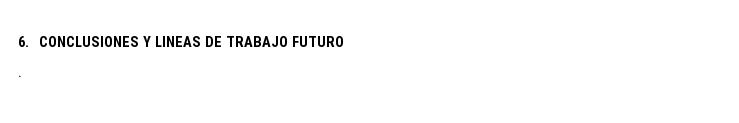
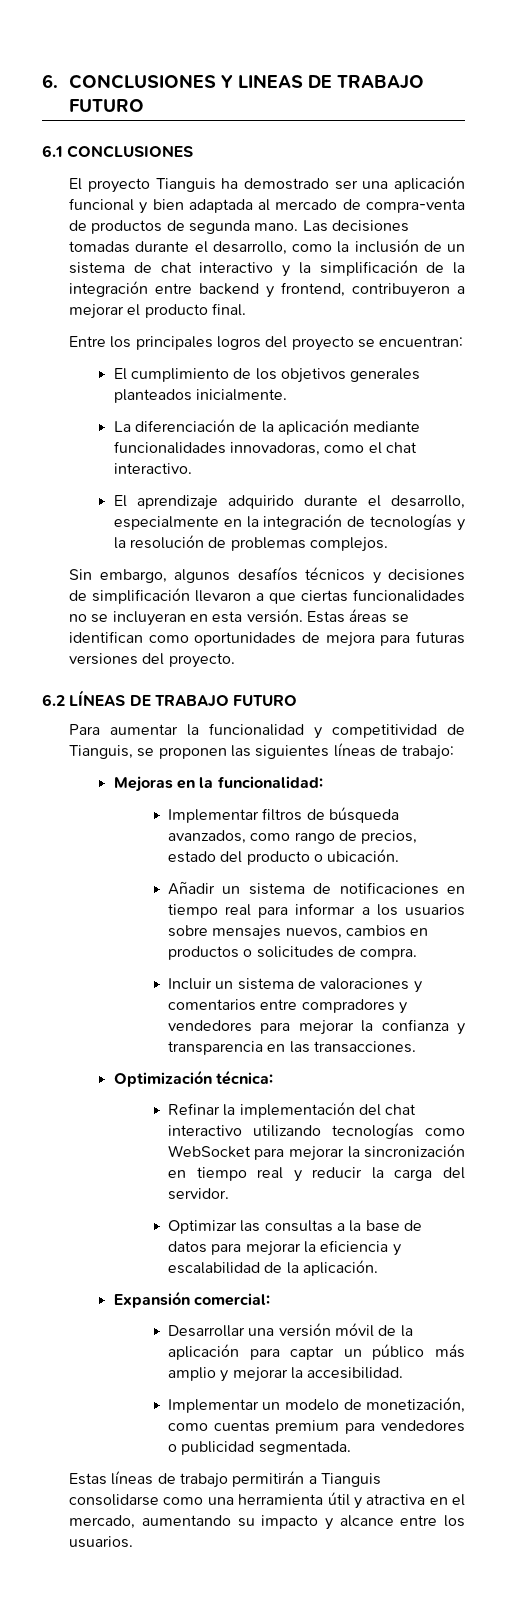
[18,75,21,77] . -> [42,145,194,158] [69,176,465,193] [69,198,465,214] [69,220,410,234] [69,239,465,255] [69,260,465,277] [69,281,465,298] [69,303,247,319] [69,336,464,351] [113,368,421,383] [113,389,288,403] [113,419,421,435] [113,441,418,456] [113,463,192,474] [113,495,465,510] [113,514,465,531] [113,535,389,552] [69,567,465,584] [69,588,465,604] [69,609,409,626] [69,631,466,647] [69,653,235,668] [42,690,298,707] [69,723,465,739] [69,743,455,760] [113,776,323,792] [167,807,399,823] [167,830,418,844] [167,849,400,865] [167,881,465,895] [167,903,465,918] [167,925,429,940] [167,946,418,960] [167,978,422,993] [167,999,407,1014] [167,1019,466,1035] [167,1041,416,1055] [113,1070,274,1087] [167,1102,417,1118] [167,1123,465,1139] [167,1144,465,1161] [167,1167,465,1182] [167,1188,229,1200] [167,1220,422,1234] [167,1240,401,1256] [167,1260,378,1276] [113,1291,271,1308] [167,1323,413,1337] [167,1344,465,1360] [167,1367,404,1382] [167,1397,465,1413] [167,1420,465,1434] [167,1441,351,1455] [69,1471,382,1488] [69,1492,465,1509] [69,1515,465,1530] [69,1536,134,1548] 6.1 CONCLUSIONES // El proyecto Tianguis ha demostrado ser una aplicación funcional y bien adaptada al mercado de compra-venta de productos de segunda mano. Las decisiones tomadas durante el desarrollo, como la inclusión de un sistema de chat interactivo y la simplificación de la integración entre backend y frontend, contribuyeron a mejorar el producto final. // Entre los principales logros del proyecto se encuentran: // El cumplimiento de los objetivos generales planteados inicialmente. // La diferenciación de la aplicación mediante funcionalidades innovadoras, como el chat interactivo. // El aprendizaje adquirido durante el desarrollo, especialmente en la integración de tecnologías y la resolución de problemas complejos. // Sin embargo, algunos desafíos técnicos y decisiones de simplificación llevaron a que ciertas funcionalidades no se incluyeran en esta versión. Estas áreas se identifican como oportunidades de mejora para futuras versiones del proyecto. // 6.2 LÍNEAS DE TRABAJO FUTURO // Para aumentar la funcionalidad y competitividad de Tianguis, se proponen las siguientes líneas de trabajo: // Mejoras en la funcionalidad: // Implementar filtros de búsqueda avanzados, como rango de precios, estado del producto o ubicación. // Añadir un sistema de notificaciones en tiempo real para informar a los usuarios sobre mensajes nuevos, cambios en productos o solicitudes de compra. // Incluir un sistema de valoraciones y comentarios entre compradores y vendedores para mejorar la confianza y transparencia en las transacciones. // Optimización técnica: // Refinar la implementación del chat interactivo utilizando tecnologías como WebSocket para mejorar la sincronización en tiempo real y reducir la carga del servidor. // Optimizar las consultas a la base de datos para mejorar la eficiencia y escalabilidad de la aplicación. // Expansión comercial: // Desarrollar una versión móvil de la aplicación para captar un público más amplio y mejorar la accesibilidad. // Implementar un modelo de monetización, como cuentas premium para vendedores o publicidad segmentada. // Estas líneas de trabajo permitirán a Tianguis consolidarse como una herramienta útil y atractiva en el mercado, aumentando su impacto y alcance entre los usuarios.

